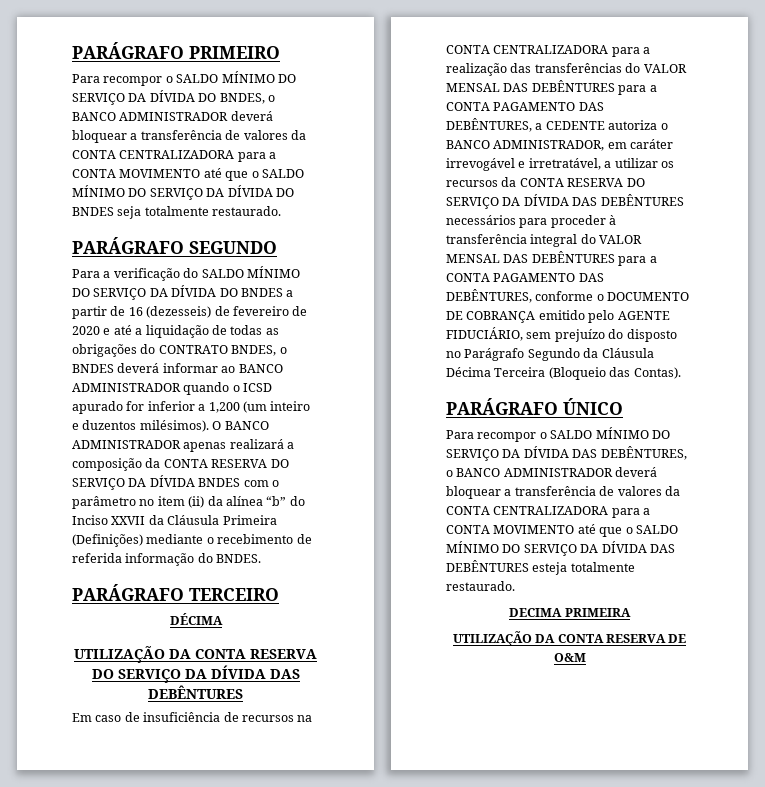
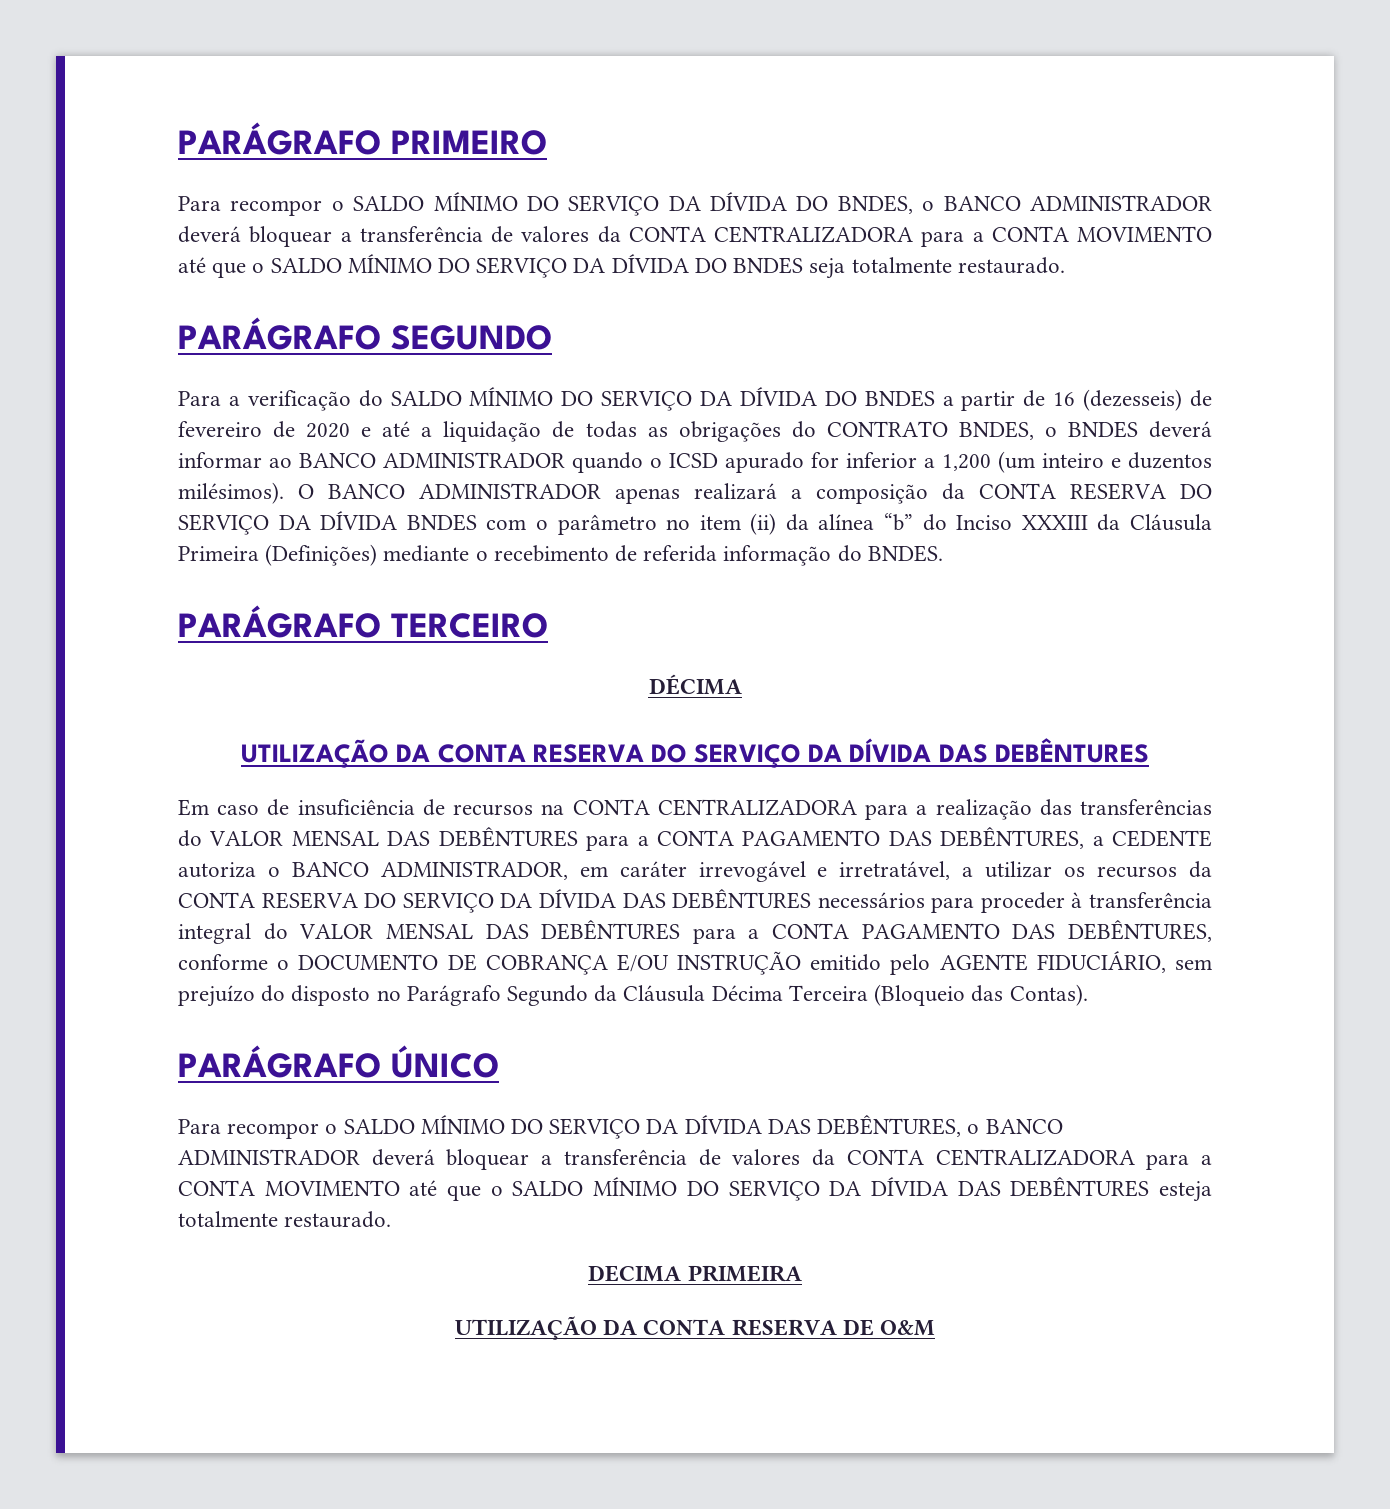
[111,516,146,525] XXVII -> [1021,515,1088,530] XXXIII
(536, 317) none -> [616,951,802,975] E/OU INSTRUÇÃO

